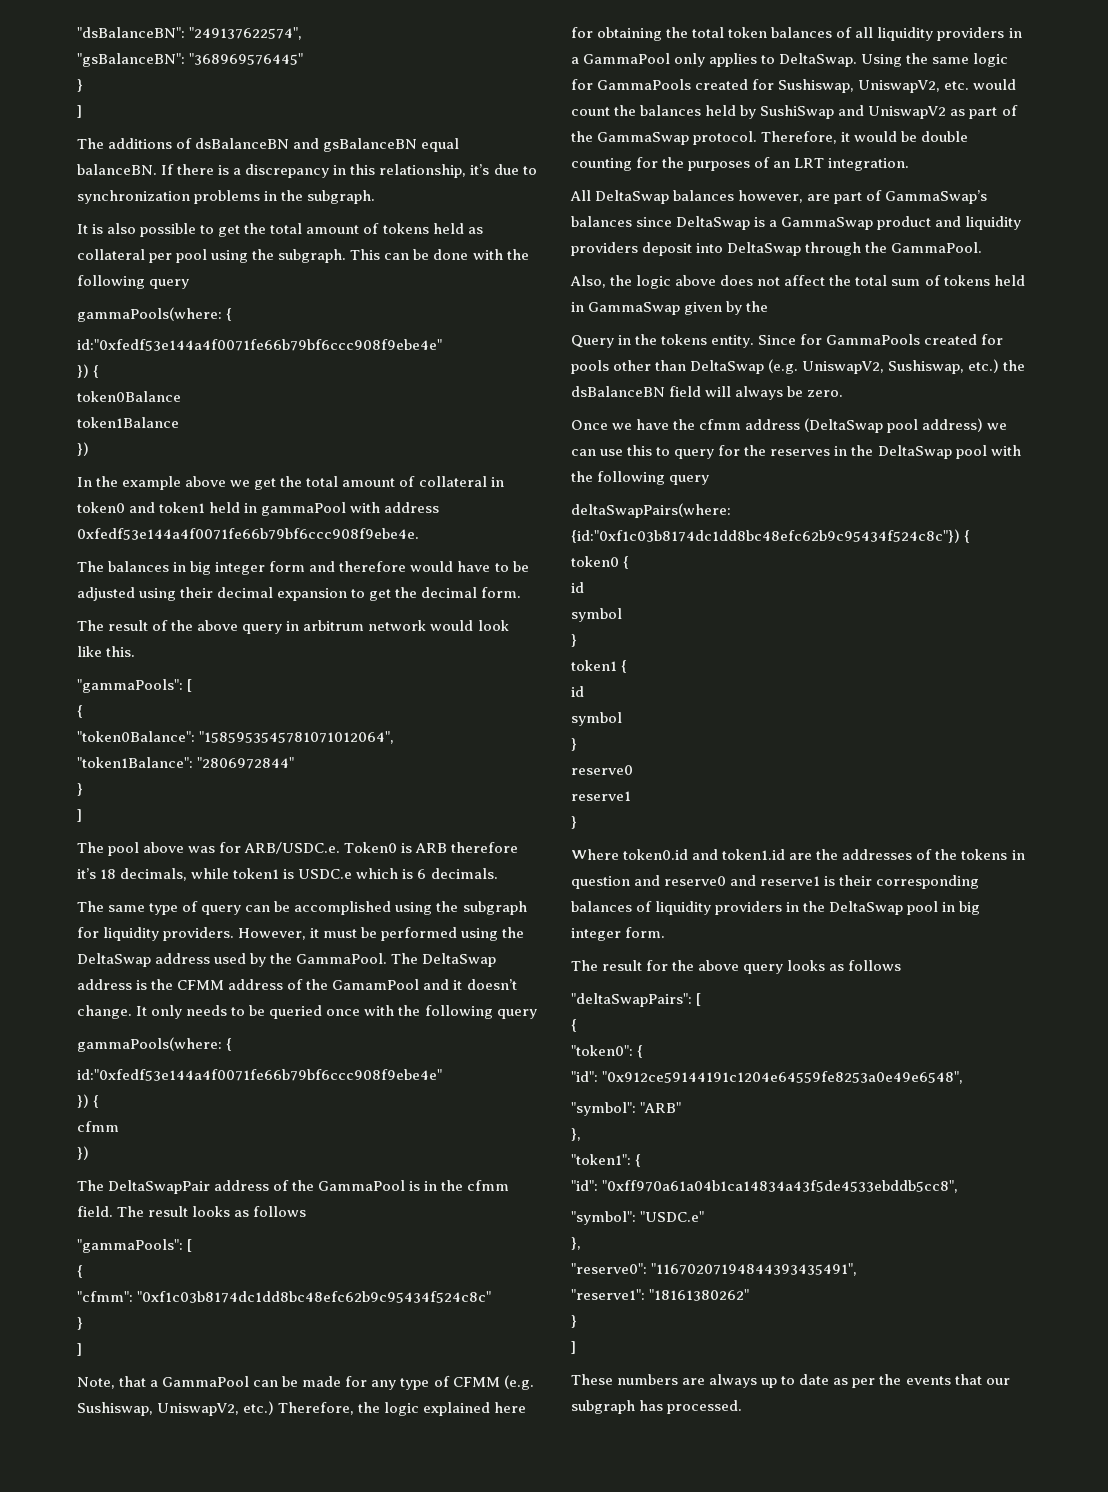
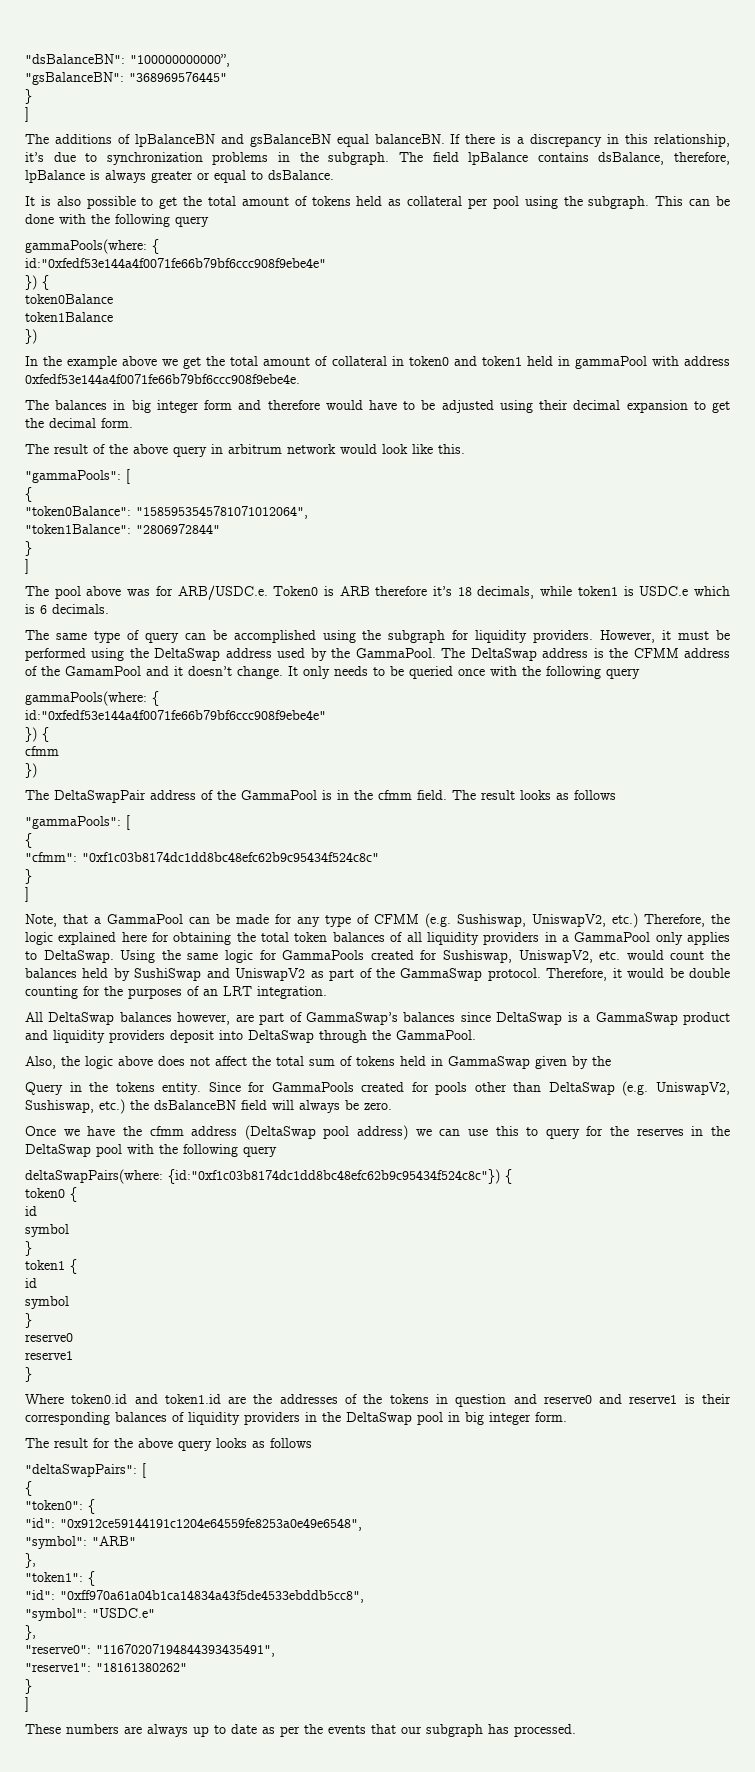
[189,27,303,40] "249137622574", -> [130,54,230,67] "100000000000”,
[195,138,290,149] dsBalanceBN -> [134,134,215,147] lpBalanceBN
(376, 197) none -> [398,152,731,165] [25,170,334,183] The field lpBalance contains dsBalance, therefore, lpBalance is always greater or equal to dsBalance.

